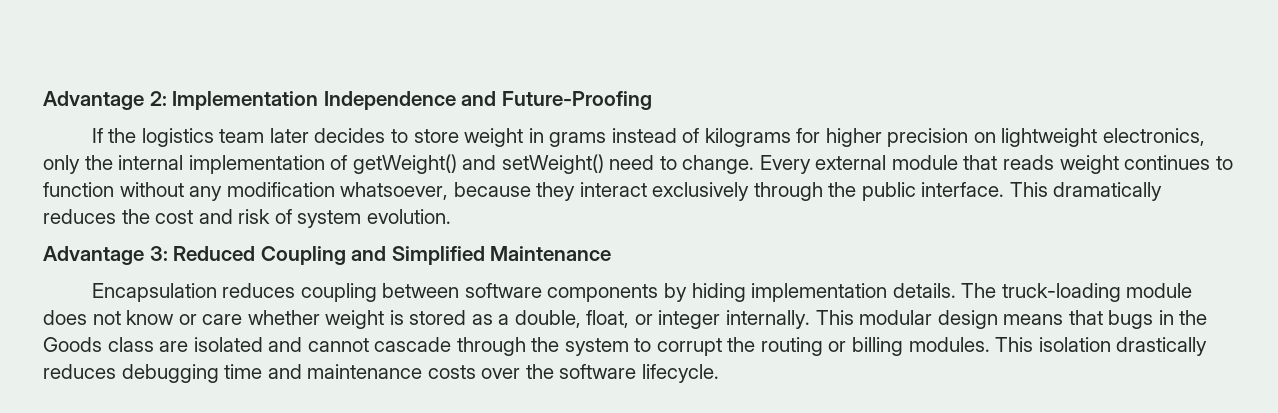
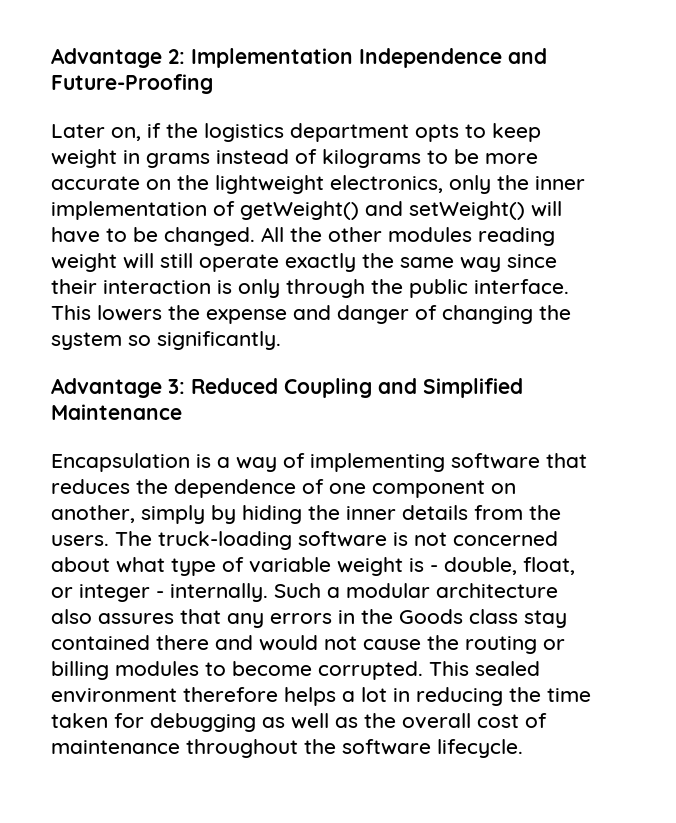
[91,128,459,147] If the logistics team later decides to store -> [51,123,541,142] Later on, if the logistics department opts to keep
[796,128,996,147] for higher precision on -> [427,149,538,164] [51,175,209,190] to be more accurate on the
[118,155,184,170] internal -> [535,176,585,190] inner
[609,155,1233,174] [43,182,750,201] need to change. Every external module that reads weight continues to function without any modification whatsoever, because they interact exclusively -> [531,201,562,217] [51,227,555,246] [51,253,557,272] [51,279,280,298] will have to be changed. All the other modules reading weight will still operate exactly the same way since their interaction is only
[1053,182,1163,201] [43,209,451,228] dramatically reduces the cost and risk of system evolution. -> [97,305,571,324] [51,331,281,350] lowers the expense and danger of changing the system so significantly.
[222,283,1193,302] [43,310,1208,329] [43,337,1208,356] [43,364,521,383] reduces coupling between software components by hiding implementation details. The truck-loading module does not know or care whether weight is stored as a double, float, or integer internally. This modular design means that bugs in the Goods class are isolated and cannot cascade through the system to corrupt the routing or billing modules. This isolation drastically reduces debugging time and maintenance costs over -> [196,453,587,472] [51,479,516,498] [51,505,561,524] [51,531,558,550] [51,557,575,576] [51,583,558,602] [51,609,567,628] [51,635,565,654] [51,661,540,680] [51,687,591,706] [51,713,547,732] [51,739,298,758] is a way of implementing software that reduces the dependence of one component on another, simply by hiding the inner details from the users. The truck-loading software is not concerned about what type of variable weight is - double, float, or integer - internally. Such a modular architecture also assures that any errors in the Goods class stay contained there and would not cause the routing or billing modules to become corrupted. This sealed environment therefore helps a lot in reducing the time taken for debugging as well as the overall cost of maintenance throughout

